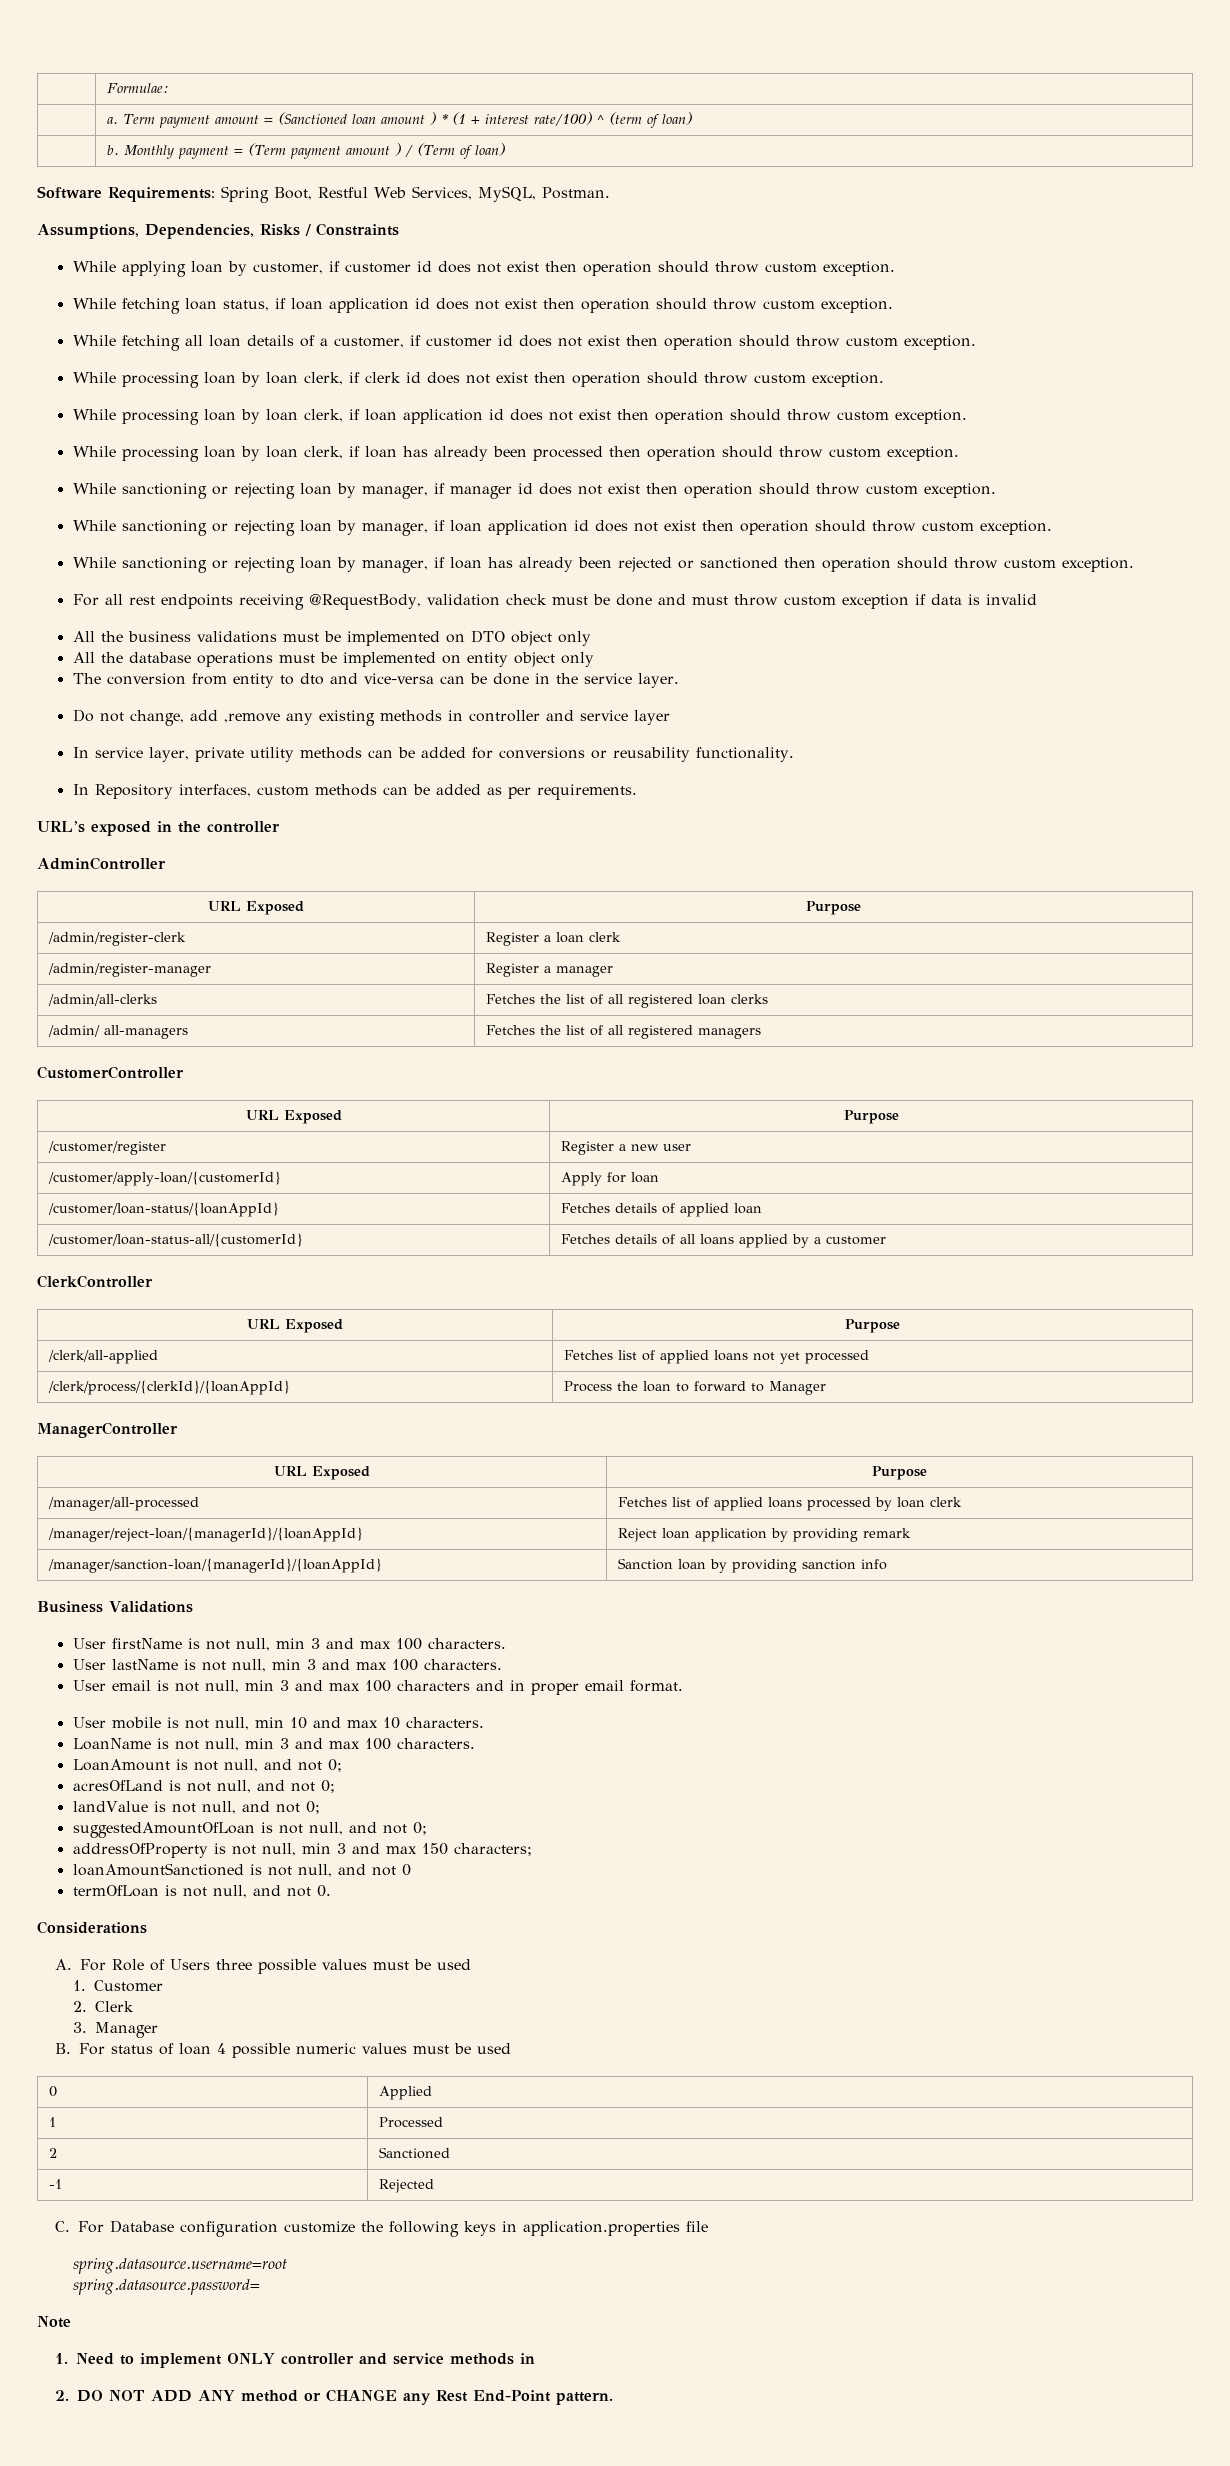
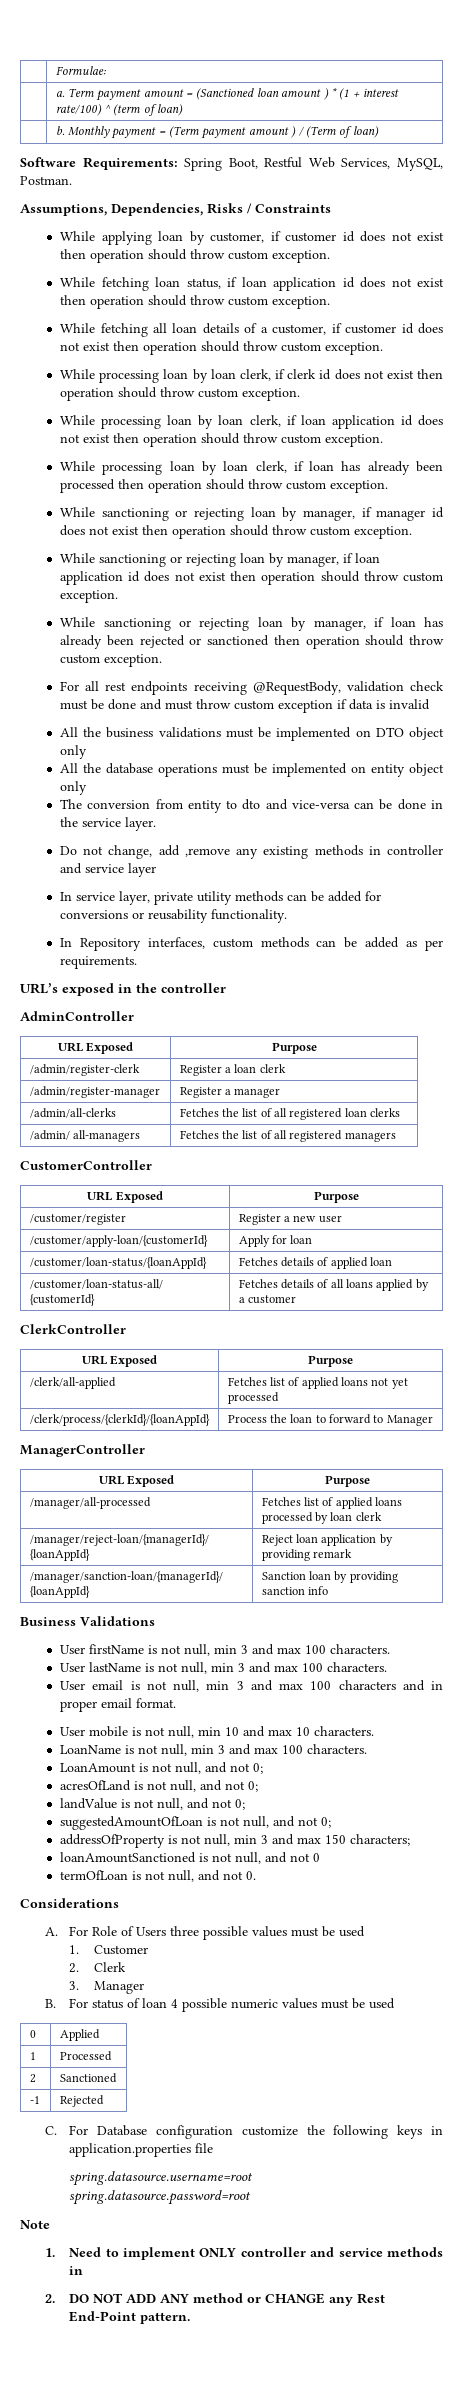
[73,2279,261,2295] spring.datasource.password= -> [69,2190,252,2205] spring.datasource.password=root

